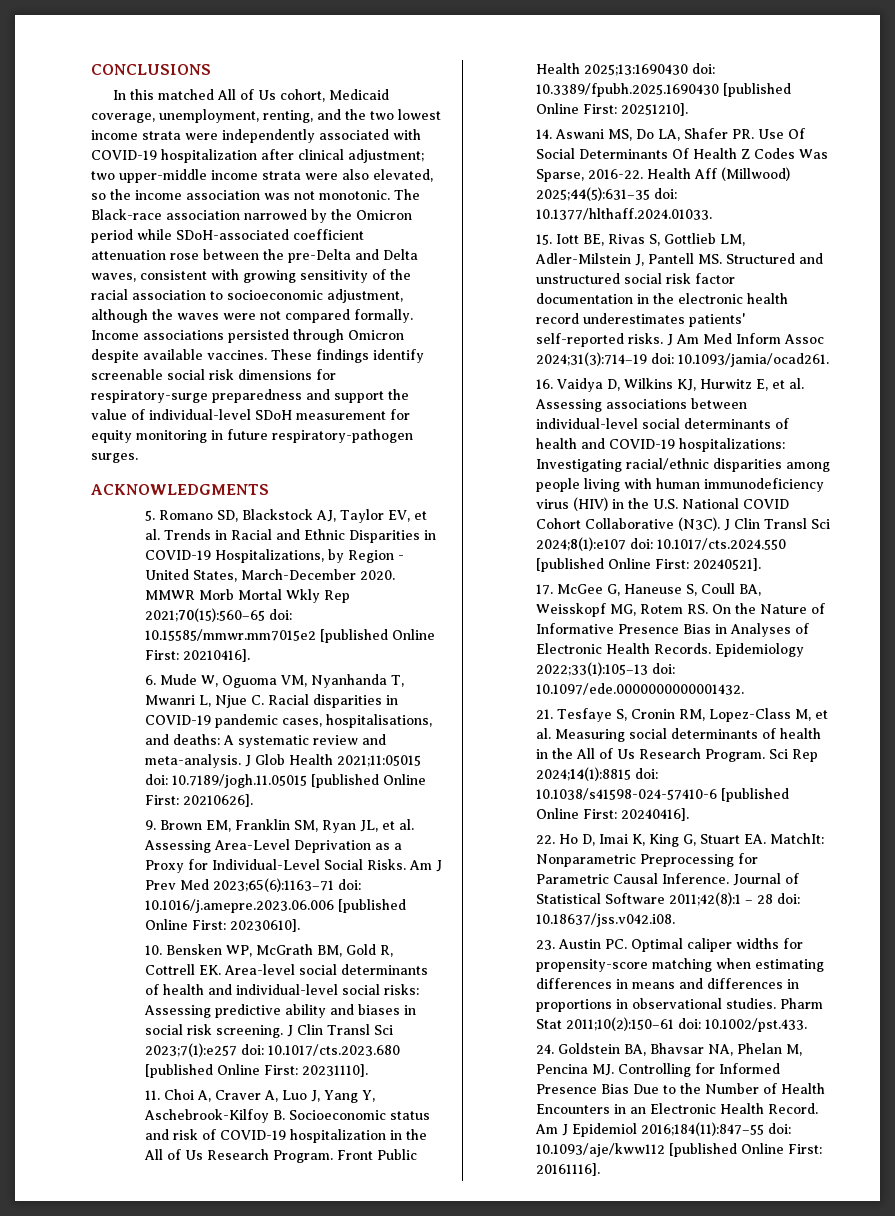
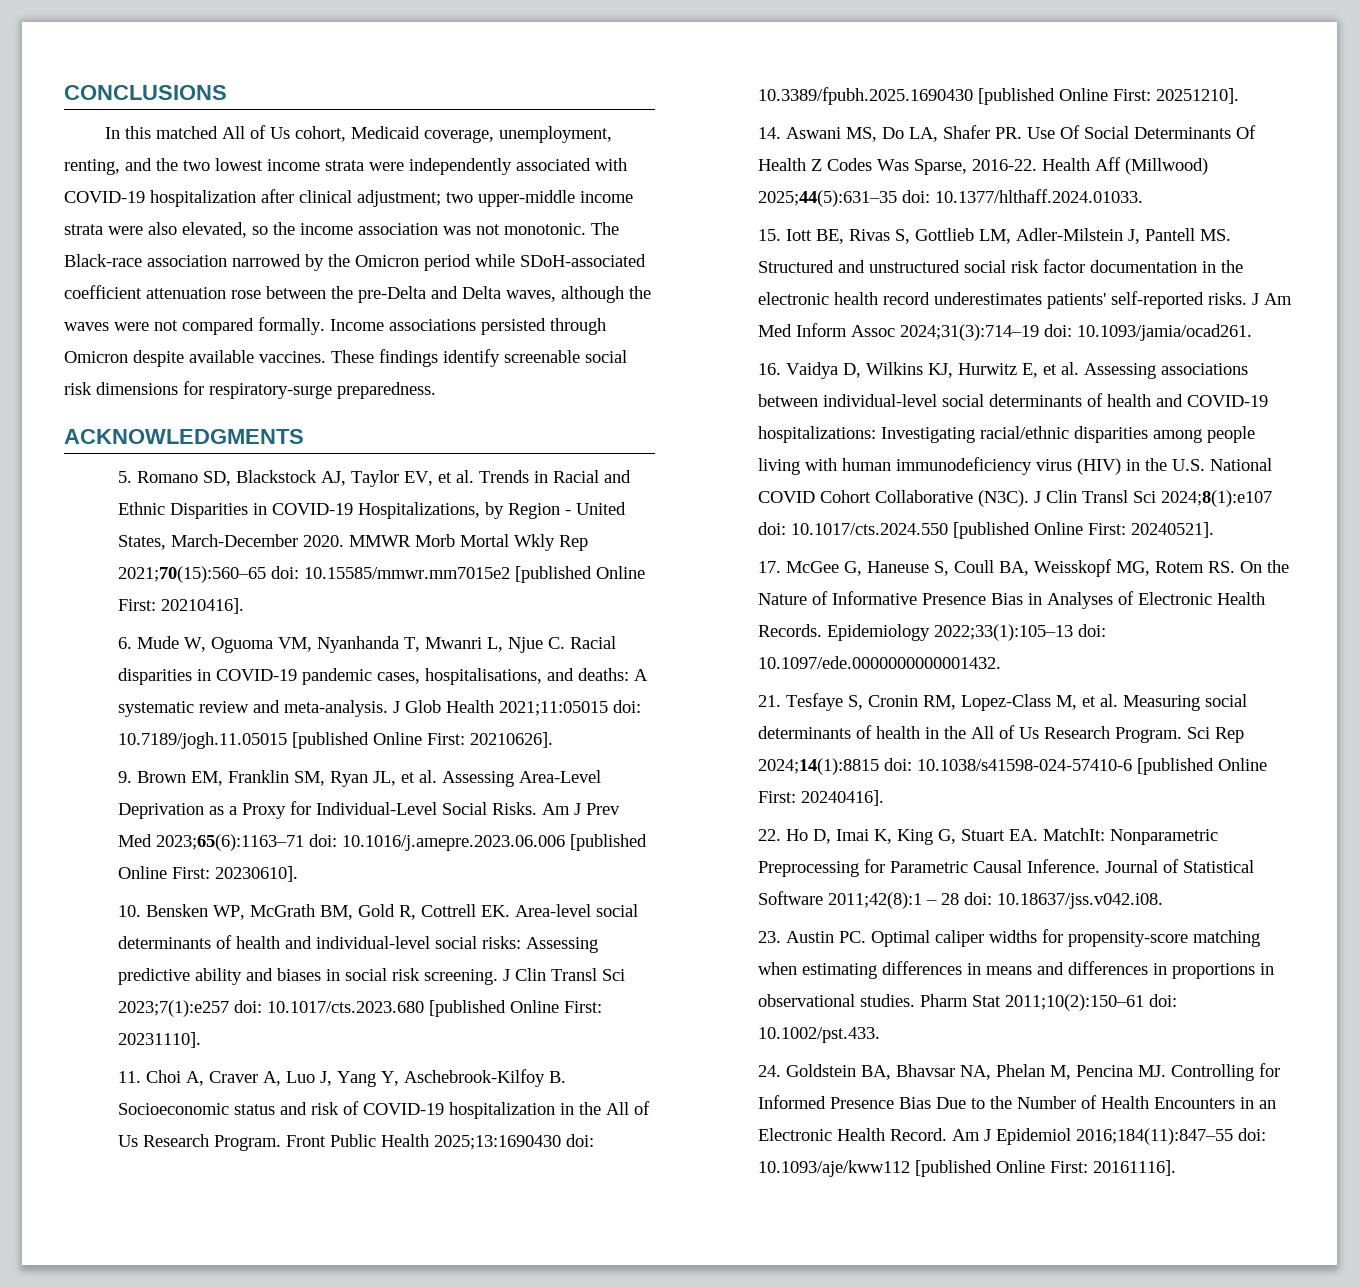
[140,269,411,283] [91,289,403,303] consistent with growing sensitivity of the racial association to socioeconomic adjustment, -> (556, 296) none
[212,389,409,403] [91,409,410,420] [91,429,413,443] [91,453,138,463] preparedness and support the value of individual-level SDoH measurement for equity monitoring in future respiratory-pathogen surges. -> [337,382,436,399] preparedness.

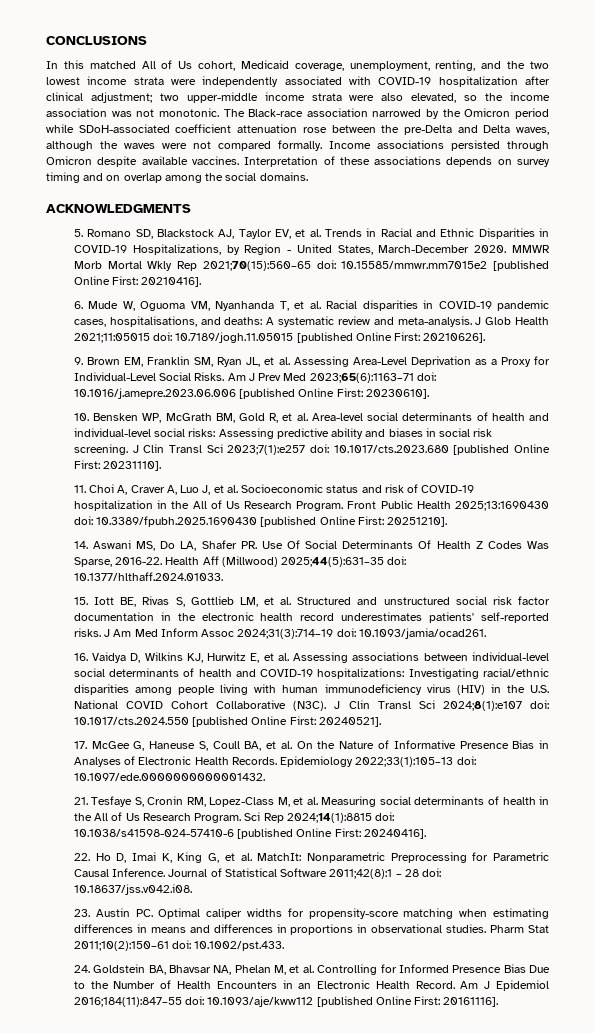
[331,349,627,367] [64,381,436,399] These findings identify screenable social risk dimensions for respiratory-surge preparedness. -> [244,156,551,167] [46,172,308,183] Interpretation of these associations depends on survey timing and on overlap among the social domains.
[425,637,566,653] Mwanri L, Njue C. -> [294,301,321,309] et al.
[421,904,511,917] Cottrell EK. -> [282,413,308,421] et al.
[337,1069,567,1087] Yang Y, Aschebrook-Kilfoy B. -> [213,485,238,493] et al.
[1016,228,1232,244] Adler-Milstein J, Pantell MS. -> [263,597,292,605] et al.
[1034,559,1236,577] Weisskopf MG, Rotem RS. -> [266,741,292,749] et al.
[961,829,1039,841] Stuart EA. -> [224,853,252,861] et al.
[1076,1065,1167,1077] Pencina MJ. -> [289,965,314,973] et al.

